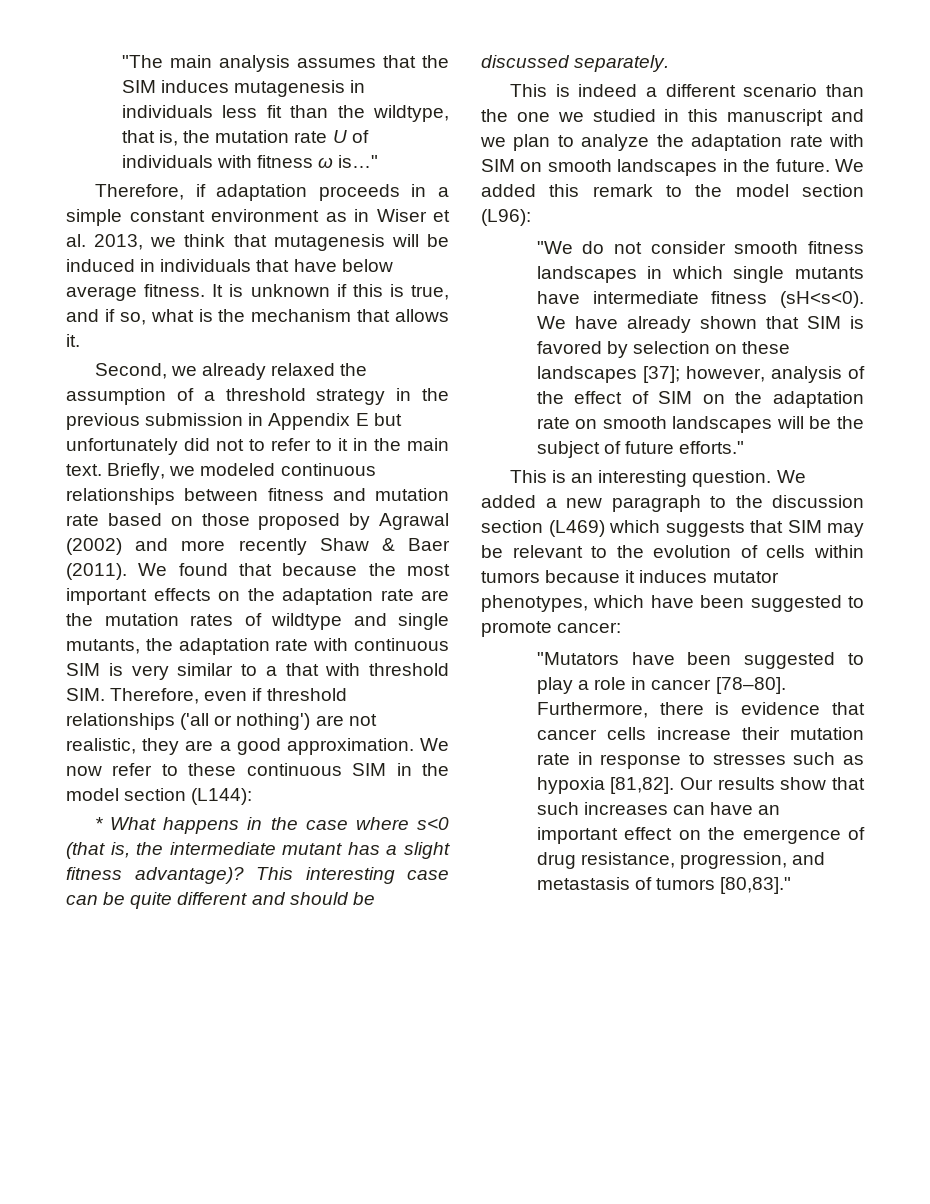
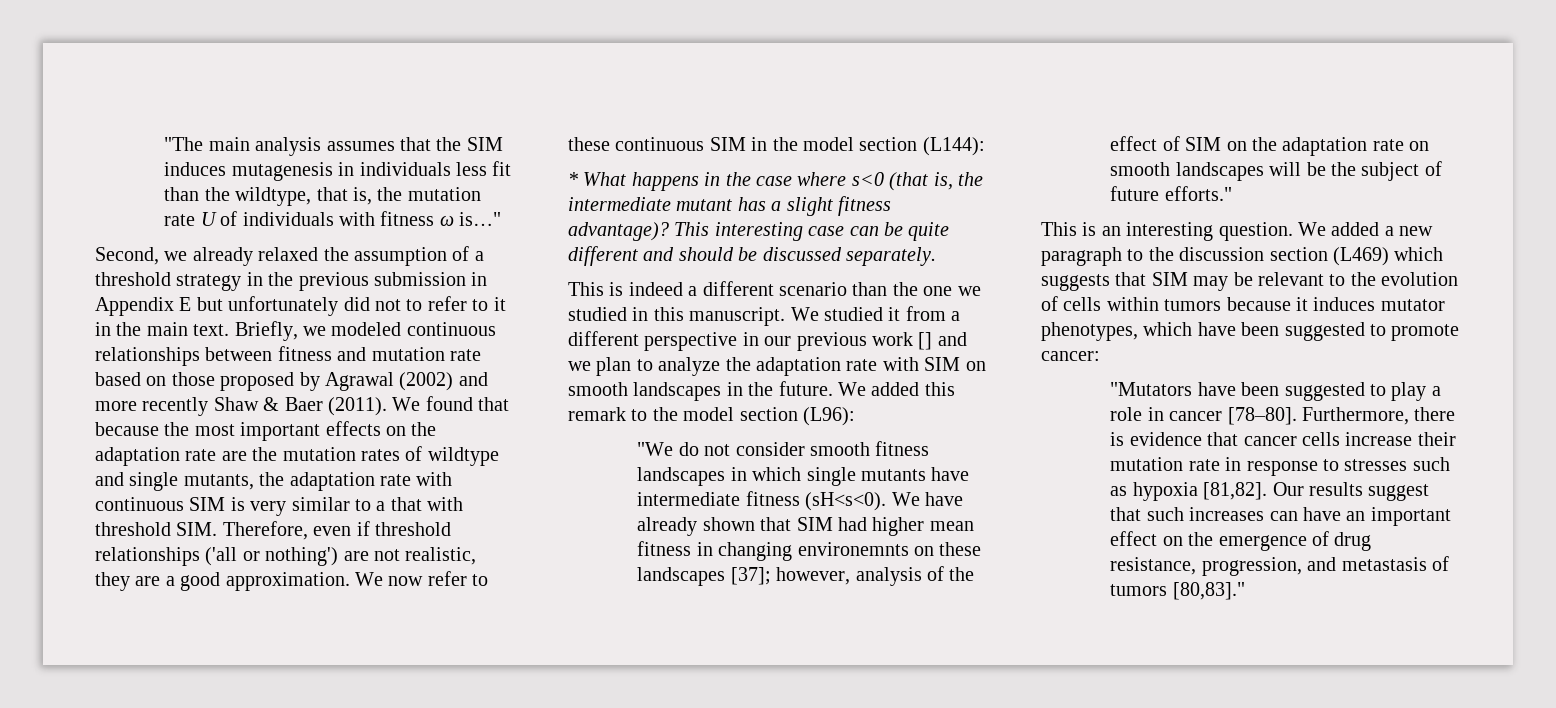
[94,184,450,201] [66,209,450,226] [66,234,449,251] [66,259,393,272] [66,284,449,301] [66,309,449,325] [66,334,80,347] // Therefore, if adaptation proceeds in a simple constant environment as in Wiser et al. 2013, we think that mutagenesis will be induced in individuals that have below average fitness. It is unknown if this is true, and if so, what is the mechanism that allows it. -> (502, 219) none
[727,109,824,126] manuscript -> [689,306,961,326] [568,331,933,351] manuscript. We studied it from a different perspective in our previous work []
[850,316,864,329] [536,341,711,358] is favored by selection -> [838,517,974,536] [637,541,909,561] had higher mean fitness in changing environemnts
[780,777,827,790] show -> [1368,484,1430,501] suggest

